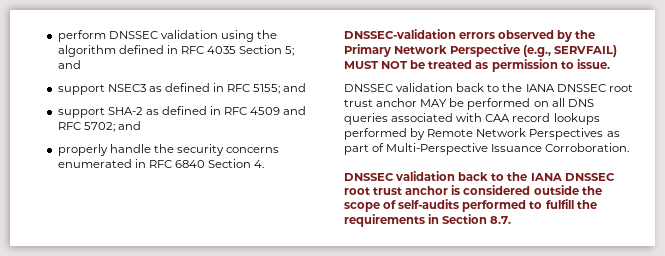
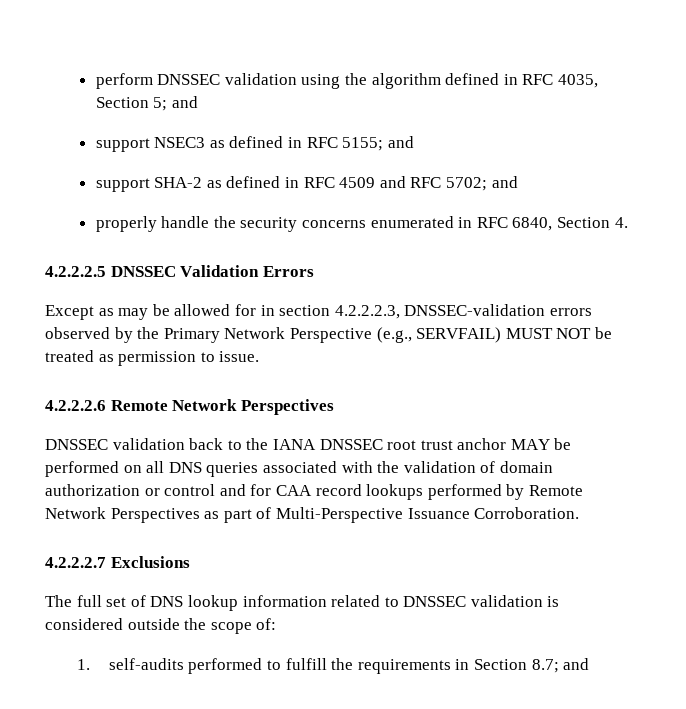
[207,46,237,54] 4035 -> [557,74,598,88] 4035,
[175,160,206,168] 6840 -> [512,217,553,231] 6840,
(265, 164) none -> [45,265,314,277] [45,304,400,320] 4.2.2.2.5 DNSSEC Validation Errors // Except as may be allowed for in section 4.2.2.2.3,
(610, 64) none -> [45,399,334,415] // 4.2.2.2.6 Remote Network Perspectives
(483, 117) none -> [377,461,553,473] [45,484,272,496] the validation of domain authorization or control and for
[344,171,615,181] [344,186,449,195] DNSSEC validation back to the IANA DNSSEC root trust anchor -> [45,556,190,568] [45,595,543,611] 4.2.2.2.7 Exclusions // The full set of DNS lookup information related to DNSSEC validation
[383,200,397,209] of -> [256,618,277,630] [76,659,90,670] of: // 1.
[490,216,512,224] 8.7. -> [531,658,590,673] 8.7; and

